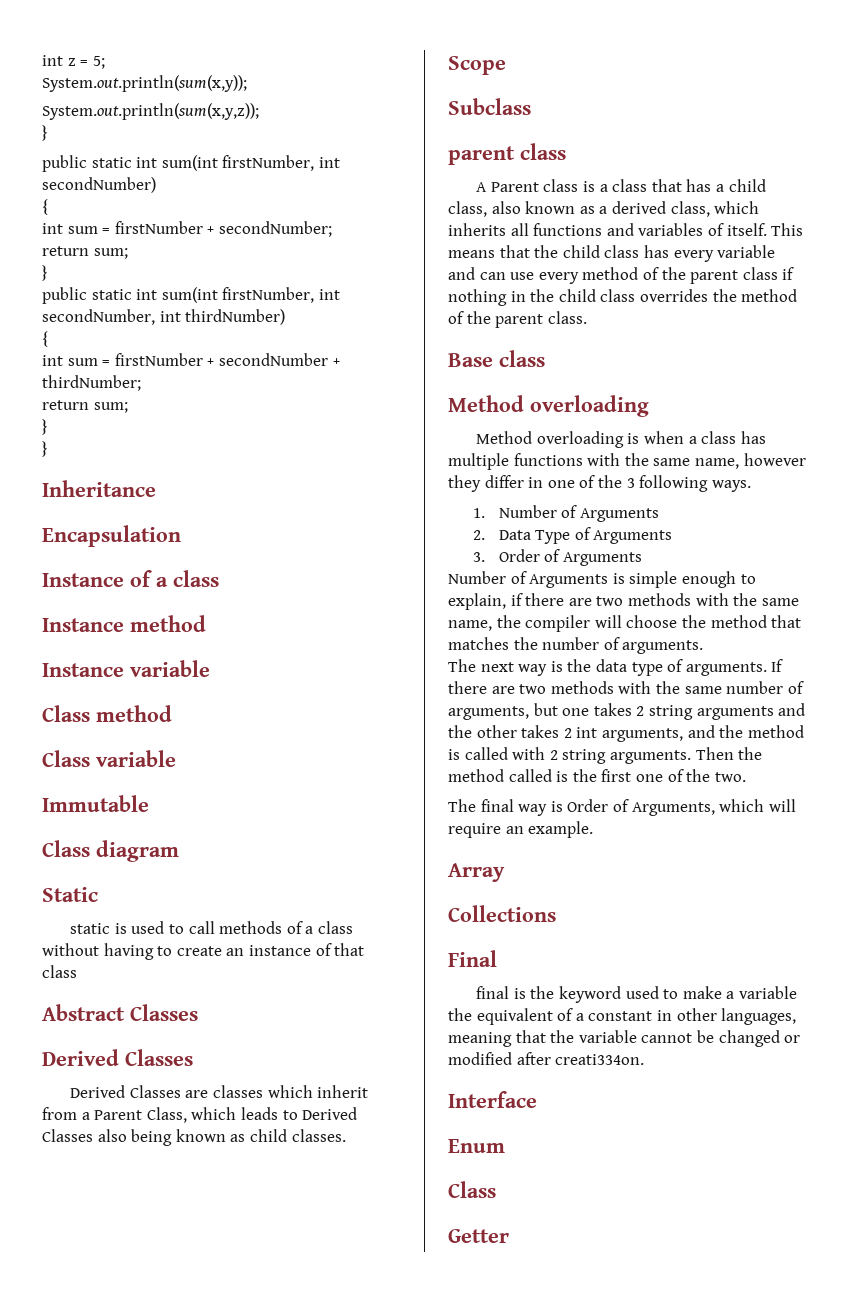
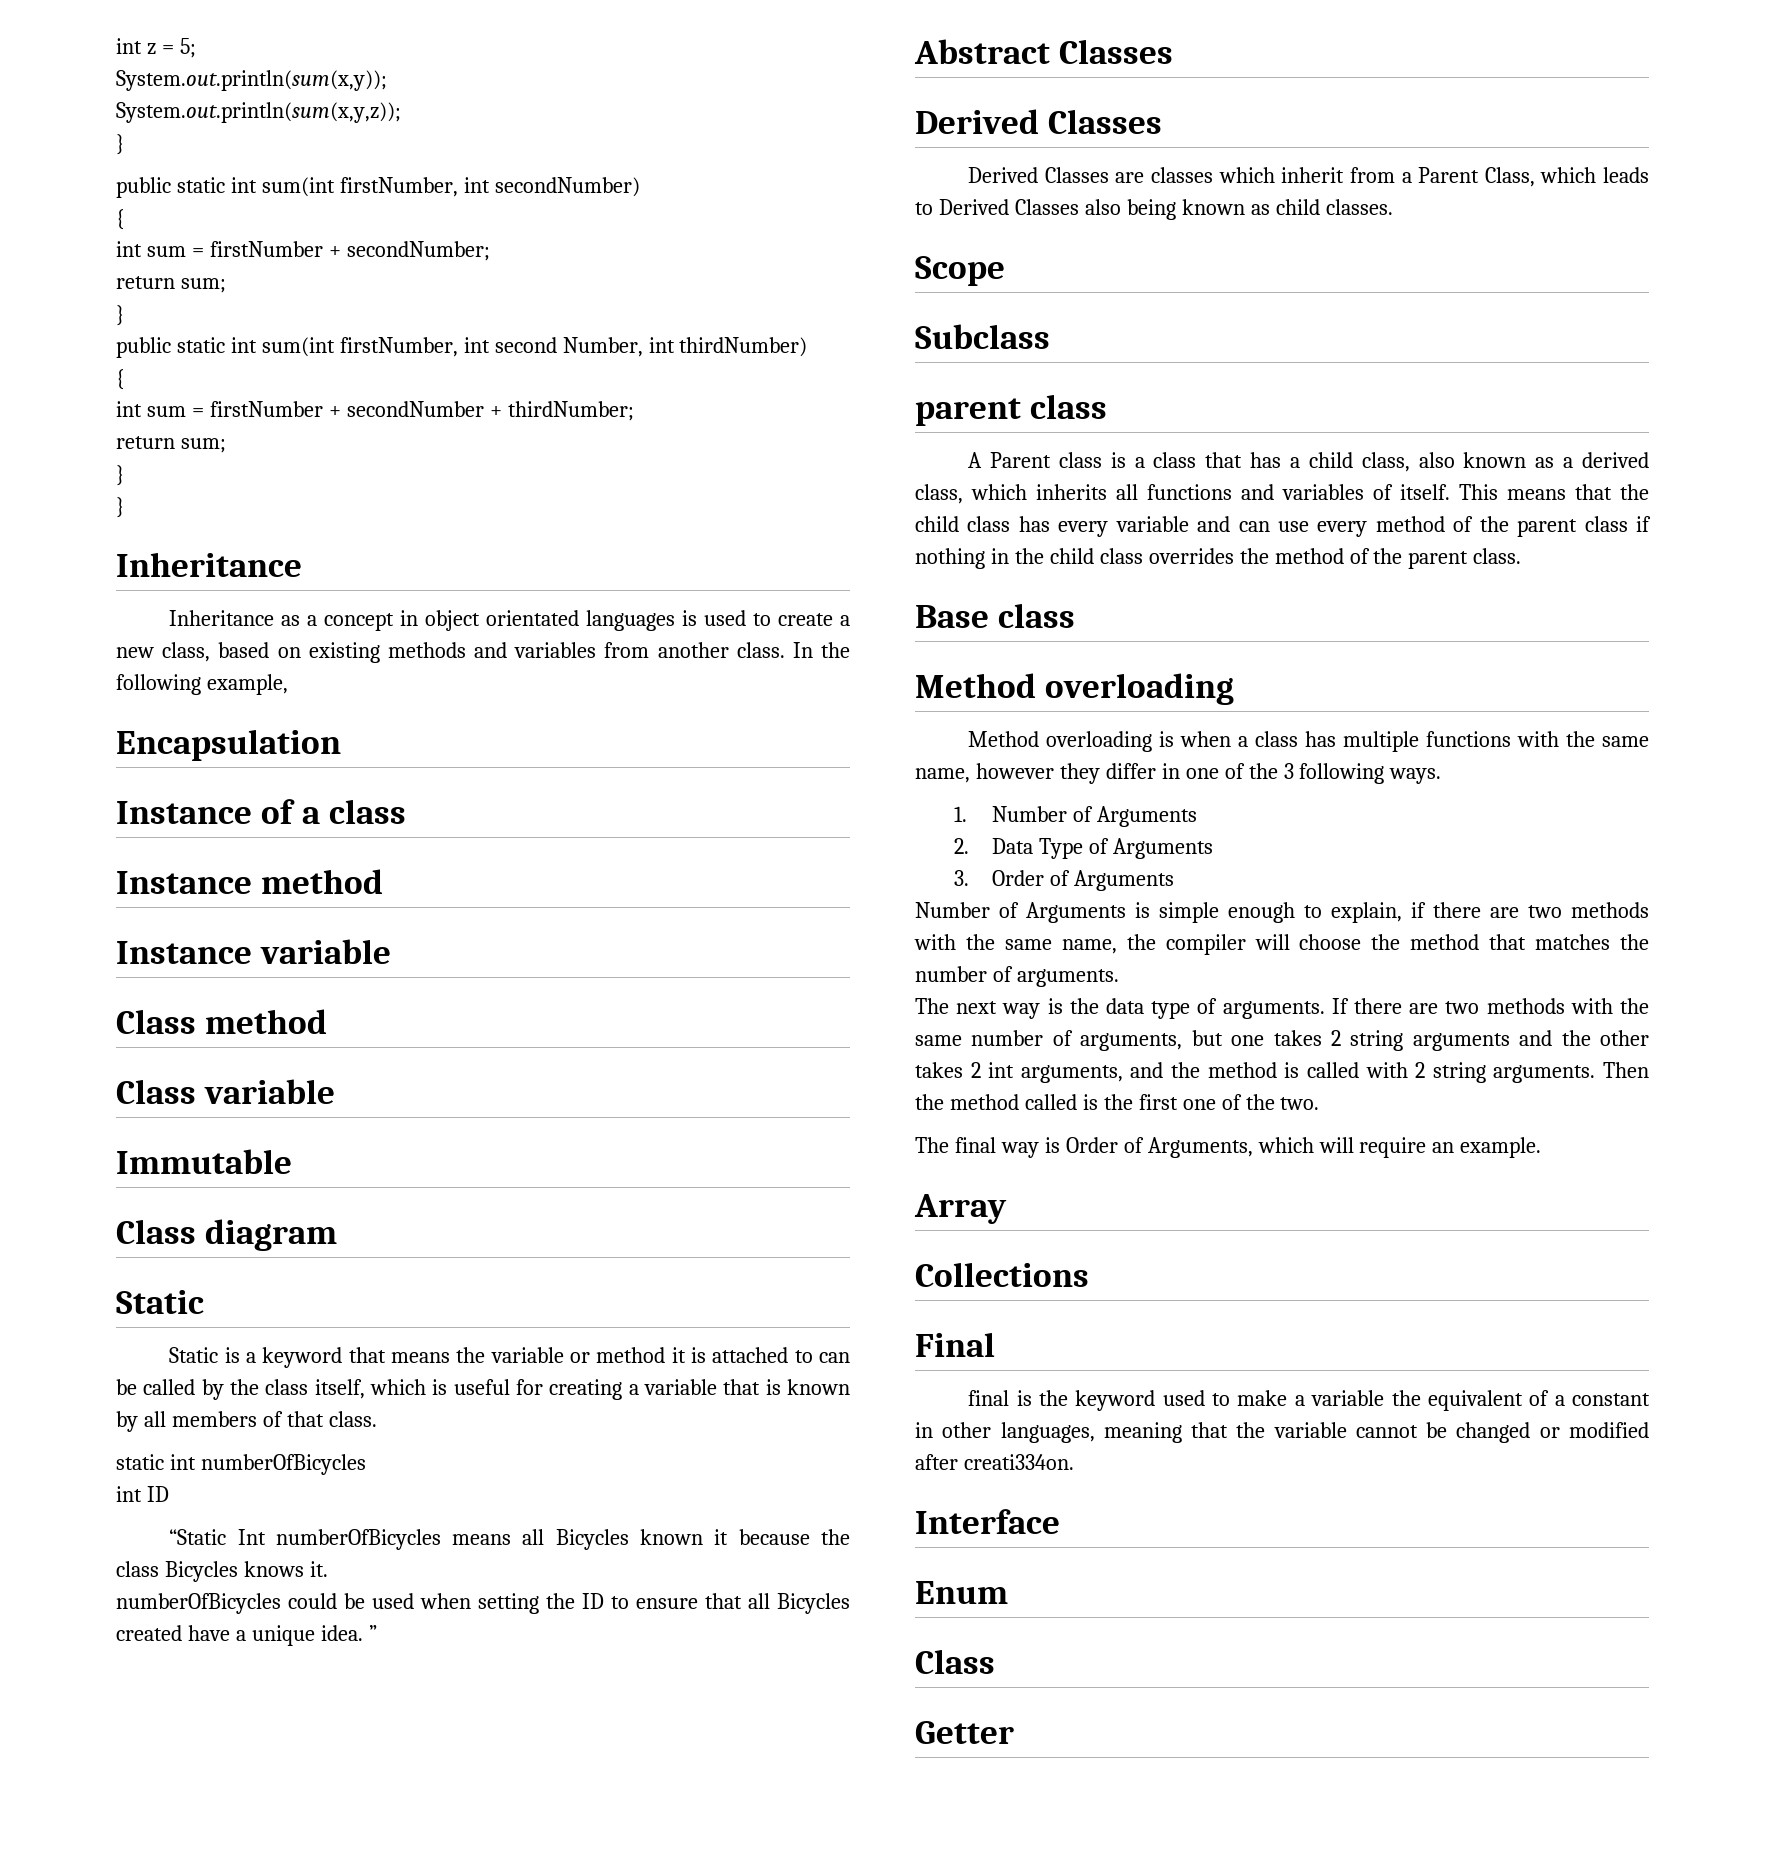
[42,309,155,325] secondNumber, -> [494,337,643,357] second Number,
(156, 488) none -> [169,610,850,631] [116,642,850,663] [116,674,288,695] // Inheritance as a concept in object orientated languages is used to create a new class, based on existing methods and variables from another class. In the following example,
[70,921,353,934] [42,943,365,960] [42,965,77,978] static is used to call methods of a class without having to create an instance of that class -> [169,1347,850,1368] [116,1379,851,1400] [116,1411,377,1432] [116,1454,366,1475] [116,1486,169,1502] [169,1529,850,1550] [116,1561,328,1582] [116,1593,850,1614] [116,1625,377,1646] Static is a keyword that means the variable or method it is attached to can be called by the class itself, which is useful for creating a variable that is known by all members of that class. // static int numberOfBicycles // int ID // “Static Int numberOfBicycles means all Bicycles known it because the class Bicycles knows it. // numberOfBicycles could be used when setting the ID to ensure that all Bicycles created have a unique idea. ”

